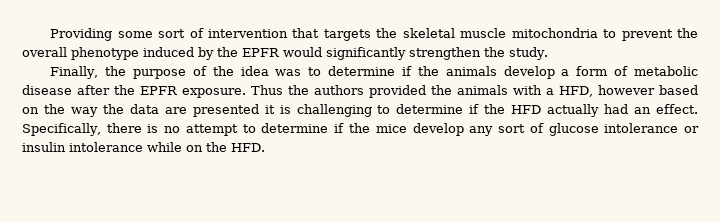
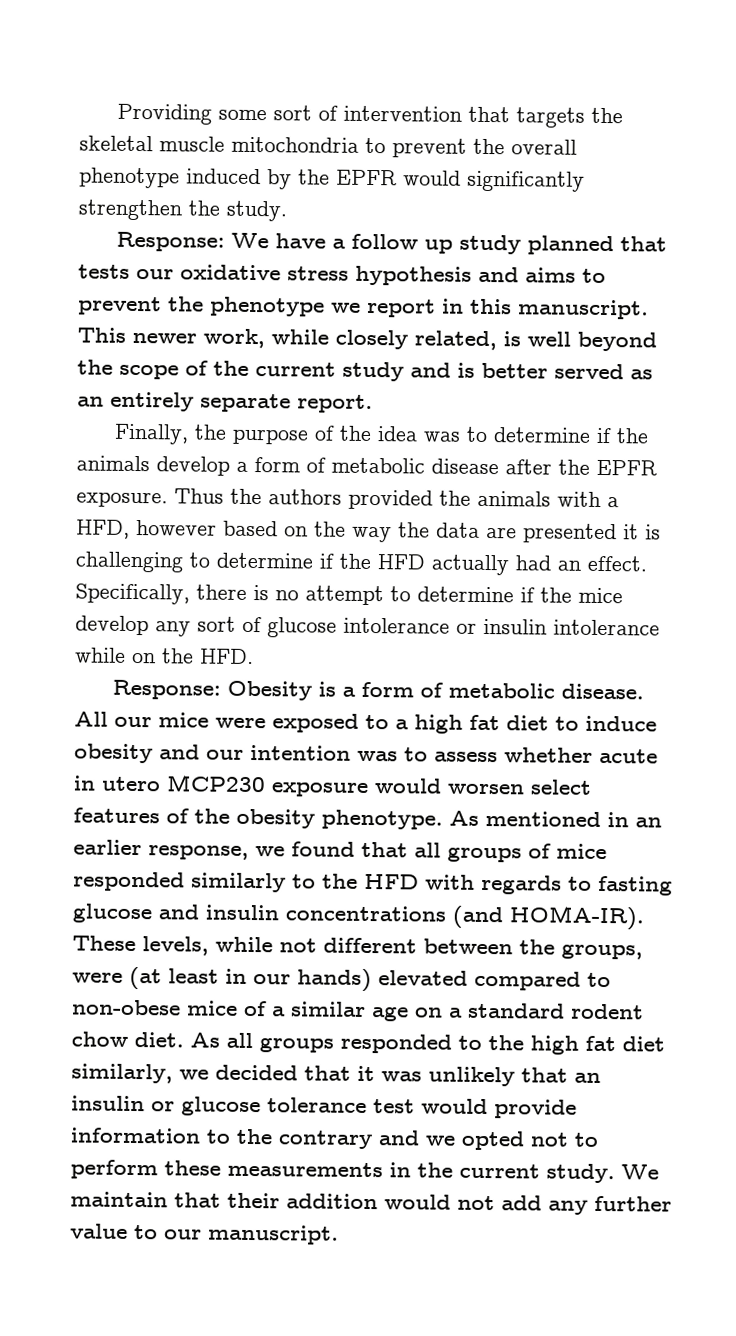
(548, 53) none -> [116,231,668,256] [78,264,606,286] [78,296,649,320] [77,327,657,352] [77,359,653,382] [77,391,373,414] // Response: We have a follow up study planned that tests our oxidative stress hypothesis and aims to prevent the phenotype we report in this manuscript. This newer work, while closely related, is well beyond the scope of the current study and is better served as an entirely separate report.
(265, 147) none -> [112,679,645,701] [74,711,657,734] [74,743,658,764] [73,774,592,798] [73,807,662,830] [73,839,607,863] [73,871,673,896] [72,903,644,931] [72,935,643,960] [72,966,611,993] [72,999,644,1022] [71,1031,665,1055] [71,1063,601,1087] [71,1095,577,1119] [70,1127,599,1151] [70,1159,659,1184] [70,1191,672,1215] [70,1223,339,1245] // Response: Obesity is a form of metabolic disease. All our mice were exposed to a high fat diet to induce obesity and our intention was to assess whether acute in utero MCP230 exposure would worsen select features of the obesity phenotype. As mentioned in an earlier response, we found that all groups of mice responded similarly to the HFD with regards to fasting glucose and insulin concentrations (and HOMA-IR). These levels, while not different between the groups, were (at least in our hands) elevated compared to non-obese mice of a similar age on a standard rodent chow diet. As all groups responded to the high fat diet similarly, we decided that it was unlikely that an insulin or glucose tolerance test would provide information to the contrary and we opted not to perform these measurements in the current study. We maintain that their addition would not add any further value to our manuscript.

